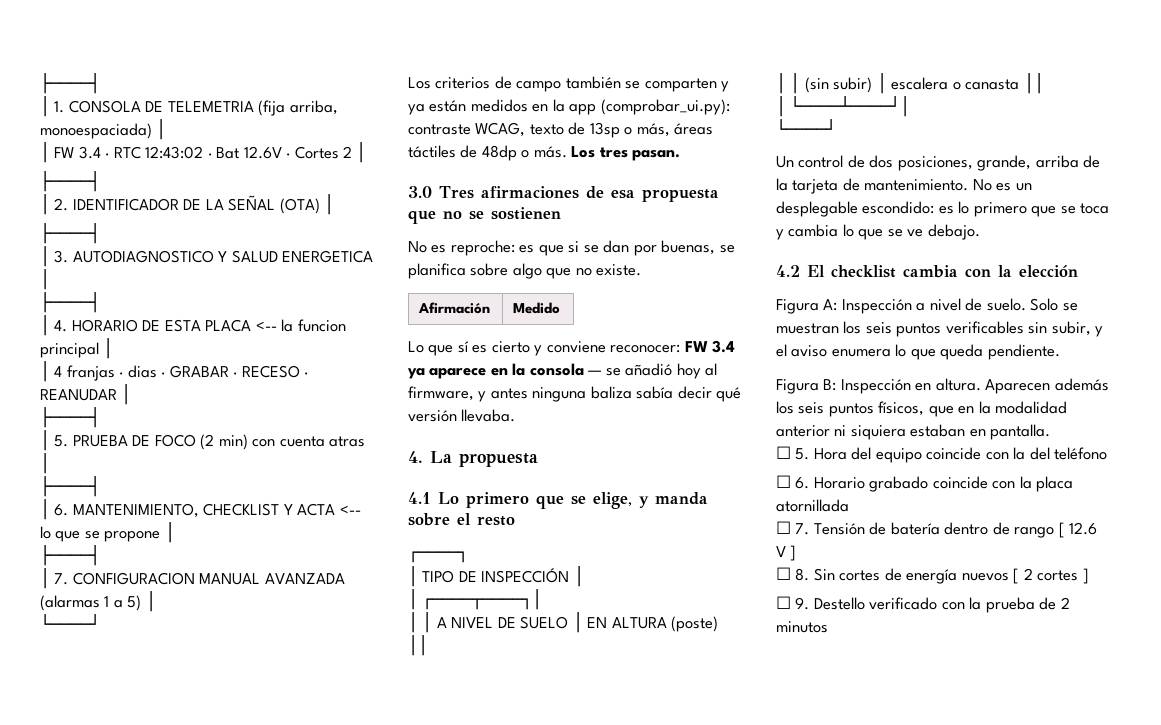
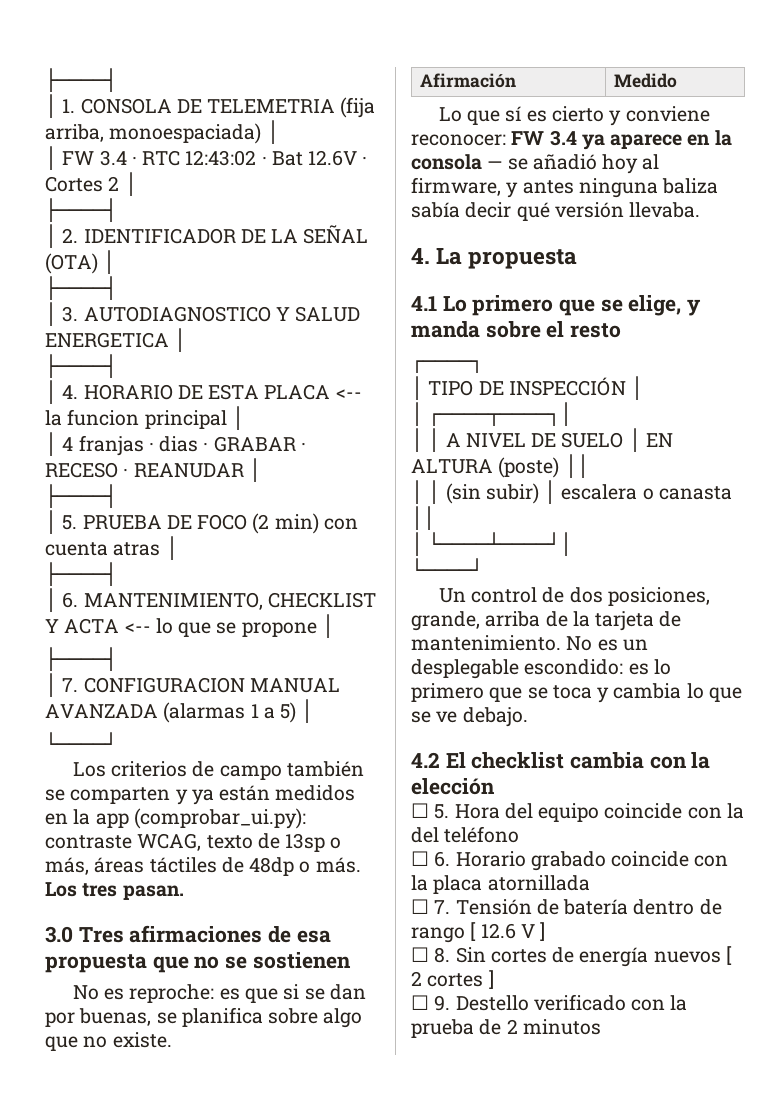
[776,298,1078,314] [776,321,1104,337] [776,344,1060,360] [776,378,1109,394] [776,401,1068,417] [776,424,1051,440] // Figura A: Inspección a nivel de suelo. Solo se muestran los seis puntos verificables sin subir, y el aviso enumera lo que queda pendiente. // Figura B: Inspección en altura. Aparecen además los seis puntos físicos, que en la modalidad anterior ni siquiera estaban en pantalla. -> (495, 786) none

